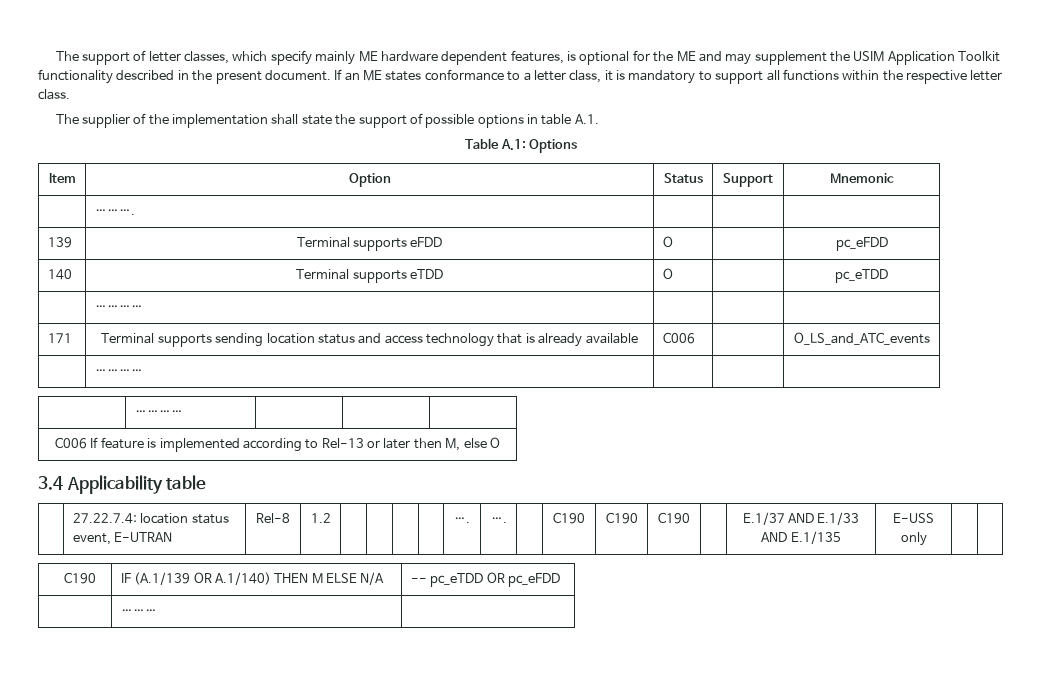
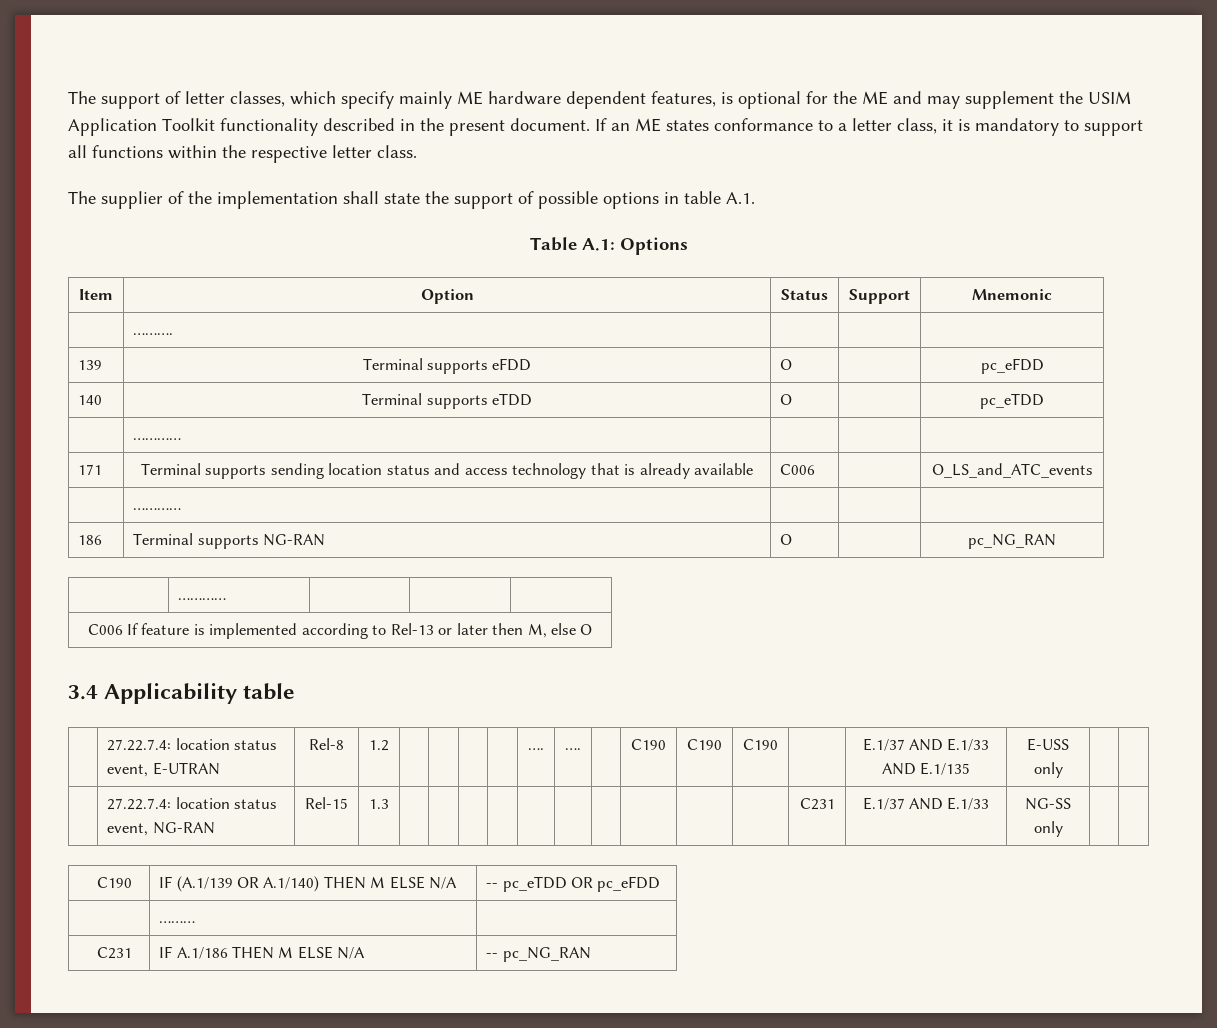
(143, 372) none -> [78,535,103,545] [133,533,325,549] [780,534,793,545] [968,534,1056,549] // 186 | Terminal supports NG-RAN | O | | pc_NG_RAN
(927, 539) none -> [107,797,277,810] [107,822,215,836] [305,797,348,809] [369,799,389,809] [799,798,835,810] [862,797,990,810] [1025,798,1071,810] [1033,821,1063,837] // | 27.22.7.4: location status event, NG-RAN | Rel-15 | 1.3 | | | | | | | | | | | C231 | E.1/37 AND E.1/33 | NG-SS only | |
(157, 612) none -> [96,947,132,959] [159,946,366,959] [486,947,591,962] // C231 | IF A.1/186 THEN M ELSE N/A | -- pc_NG_RAN

